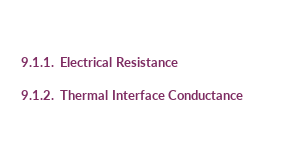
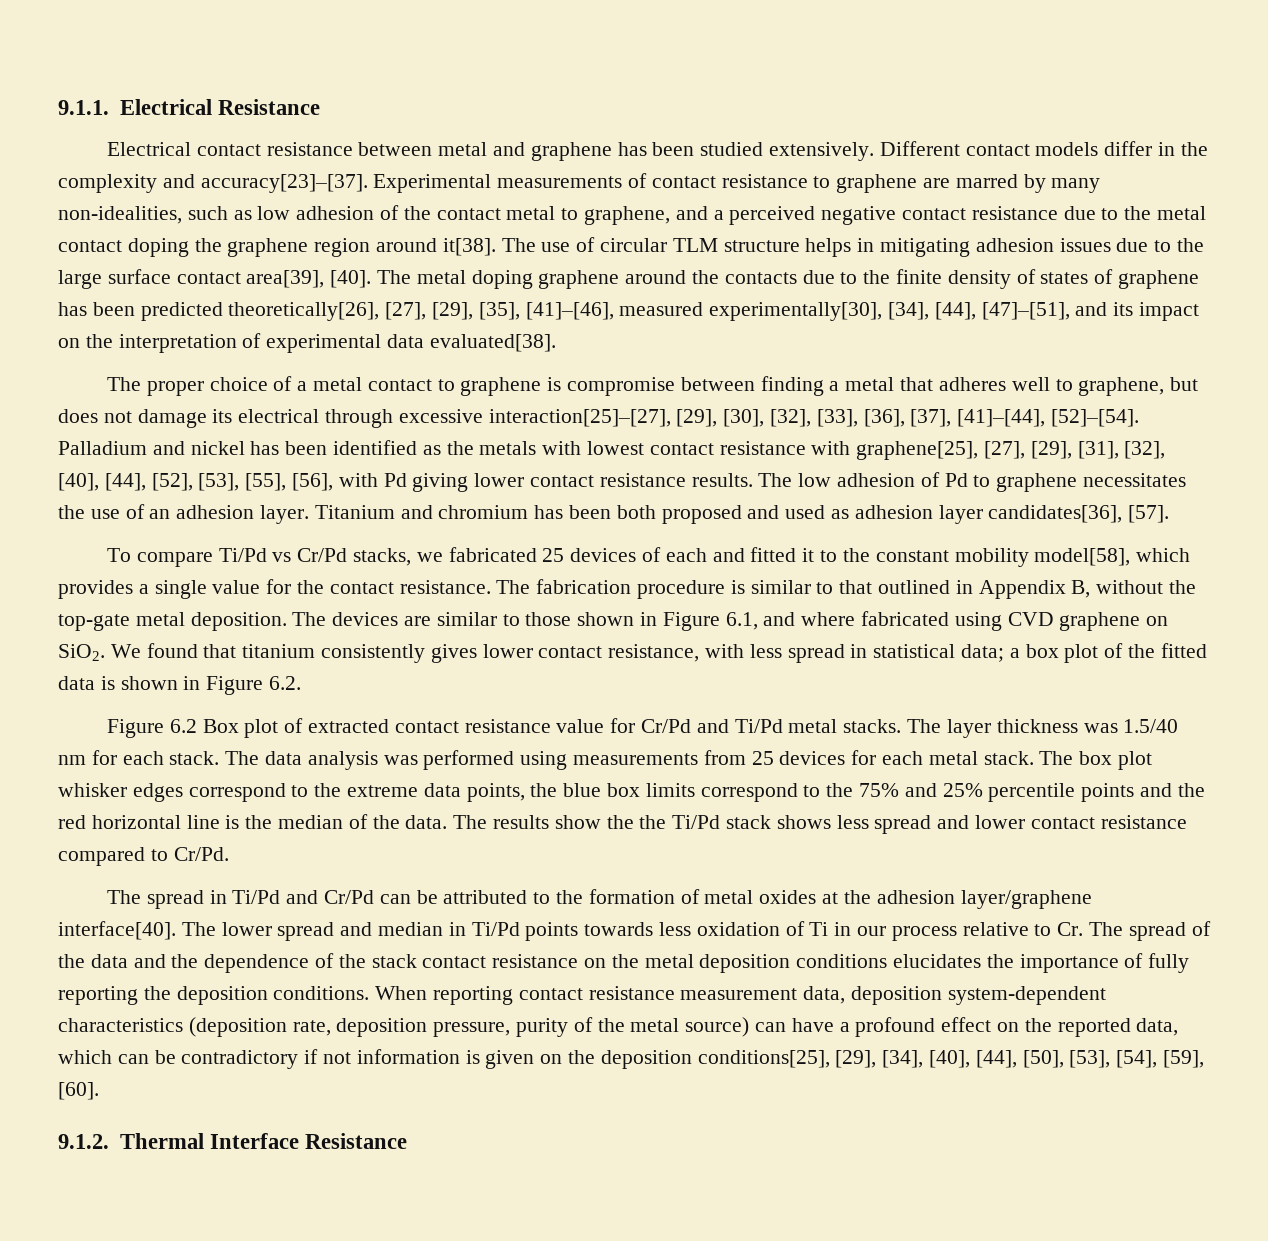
(178, 62) none -> [107,141,1208,161] [58,173,1101,193] [58,205,1207,225] [58,237,1205,257] [58,269,1200,289] [58,302,1200,321] [58,333,556,353] [107,376,1199,396] [58,409,1140,428] [58,440,1166,460] [58,472,1187,492] [58,504,1170,524] [107,547,1191,567] [58,579,1197,599] [58,611,1169,631] [58,643,1207,663] [58,676,302,695] [107,718,1179,738] [58,750,1153,770] [58,783,1205,802] [58,814,1187,834] [58,847,229,866] [107,889,1092,909] [58,921,1211,941] [58,953,1190,973] [58,986,1106,1005] [58,1017,1179,1037] [58,1049,1205,1069] [58,1082,99,1100] // Electrical contact resistance between metal and graphene has been studied extensively. Different contact models differ in the complexity and accuracy[23]–[37]. Experimental measurements of contact resistance to graphene are marred by many non-idealities, such as low adhesion of the contact metal to graphene, and a perceived negative contact resistance due to the metal contact doping the graphene region around it[38]. The use of circular TLM structure helps in mitigating adhesion issues due to the large surface contact area[39], [40]. The metal doping graphene around the contacts due to the finite density of states of graphene has been predicted theoretically[26], [27], [29], [35], [41]–[46], measured experimentally[30], [34], [44], [47]–[51], and its impact on the interpretation of experimental data evaluated[38]. // The proper choice of a metal contact to graphene is compromise between finding a metal that adheres well to graphene, but does not damage its electrical through excessive interaction[25]–[27], [29], [30], [32], [33], [36], [37], [41]–[44], [52]–[54]. Palladium and nickel has been identified as the metals with lowest contact resistance with graphene[25], [27], [29], [31], [32], [40], [44], [52], [53], [55], [56], with Pd giving lower contact resistance results. The low adhesion of Pd to graphene necessitates the use of an adhesion layer. Titanium and chromium has been both proposed and used as adhesion layer candidates[36], [57]. // To compare Ti/Pd vs Cr/Pd stacks, we fabricated 25 devices of each and fitted it to the constant mobility model[58], which provides a single value for the contact resistance. The fabrication procedure is similar to that outlined in Appendix B, without the top-gate metal deposition. The devices are similar to those shown in Figure 6.1, and where fabricated using CVD graphene on SiO2. We found that titanium consistently gives lower contact resistance, with less spread in statistical data; a box plot of the fitted data is shown in Figure 6.2. // Figure 6.2 Box plot of extracted contact resistance value for Cr/Pd and Ti/Pd metal stacks. The layer thickness was 1.5/40 nm for each stack. The data analysis was performed using measurements from 25 devices for each metal stack. The box plot whisker edges correspond to the extreme data points, the blue box limits correspond to the 75% and 25% percentile points and the red horizontal line is the median of the data. The results show the the Ti/Pd stack shows less spread and lower contact resistance compared to Cr/Pd. // The spread in Ti/Pd and Cr/Pd can be attributed to the formation of metal oxides at the adhesion layer/graphene interface[40]. The lower spread and median in Ti/Pd points towards less oxidation of Ti in our process relative to Cr. The spread of the data and the dependence of the stack contact resistance on the metal deposition conditions elucidates the importance of fully reporting the deposition conditions. When reporting contact resistance measurement data, deposition system-dependent characteristics (deposition rate, deposition pressure, purity of the metal source) can have a profound effect on the reported data, which can be contradictory if not information is given on the deposition conditions[25], [29], [34], [40], [44], [50], [53], [54], [59], [60].
[168,90,244,100] Conductance -> [304,1133,407,1149] Resistance

